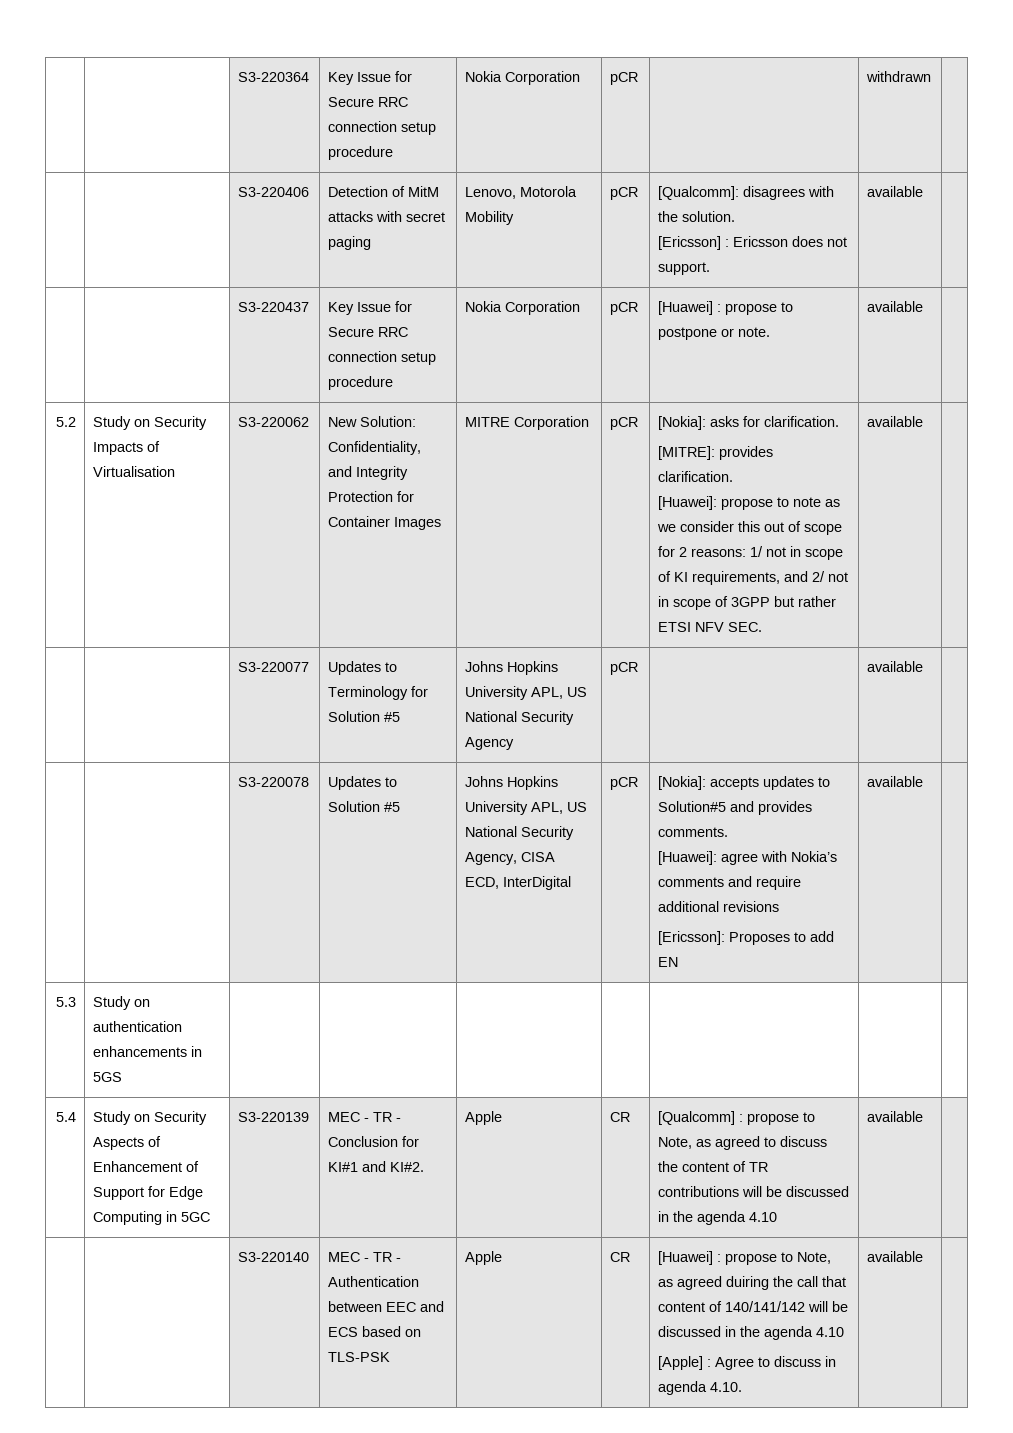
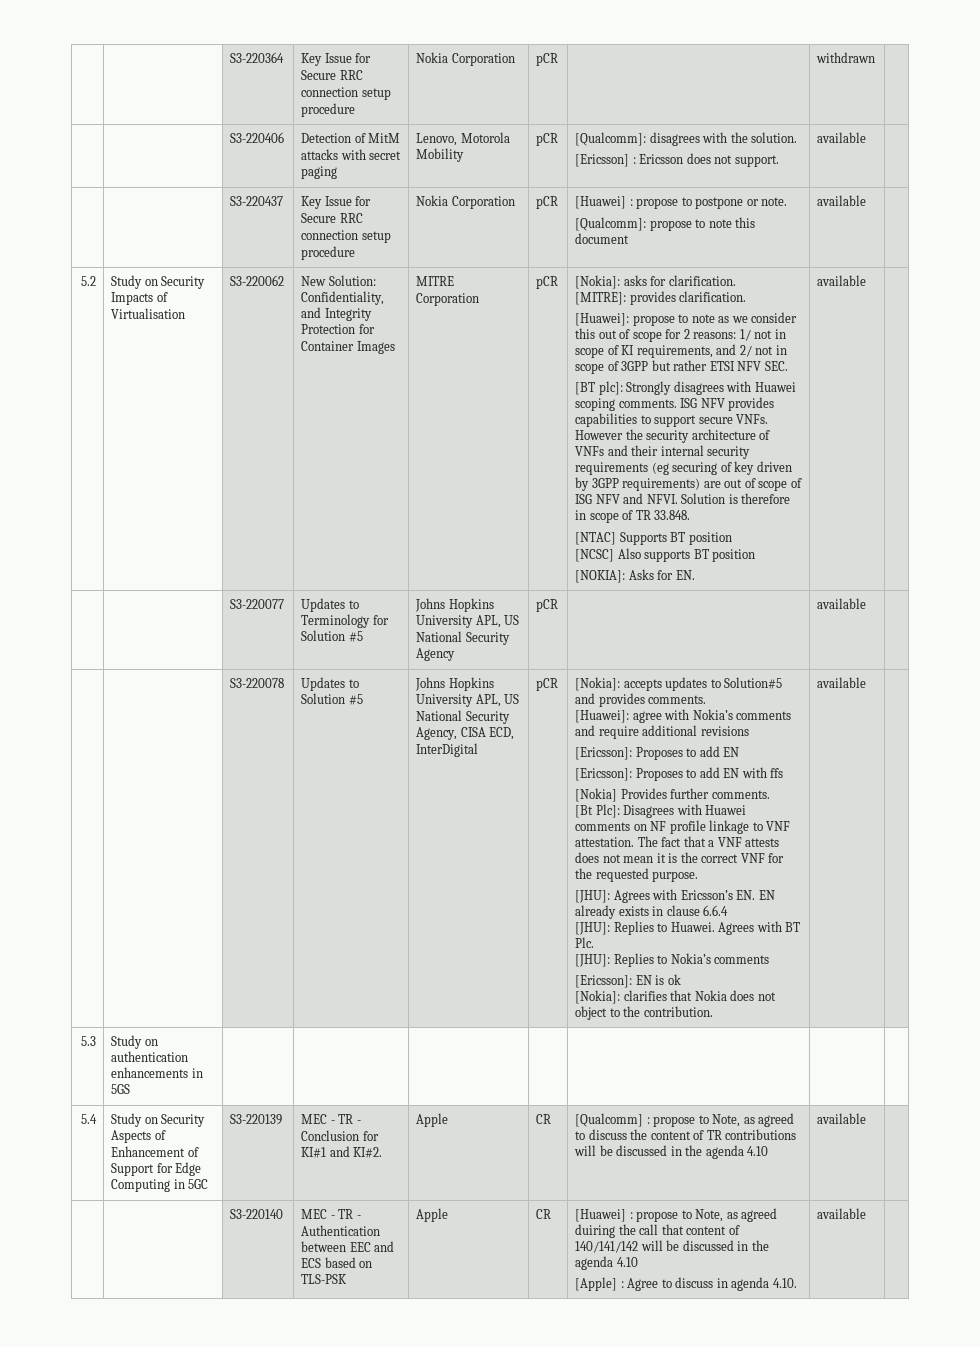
(771, 332) none -> [575,217,756,231] [575,233,630,244] // [Qualcomm]: propose to note this document
(763, 627) none -> [575,381,796,395] [575,397,775,411] [575,413,769,427] [575,429,771,443] [575,445,751,459] [575,461,792,475] [575,477,802,491] [575,493,791,504] [575,510,691,523] [575,532,732,545] [575,548,756,562] [575,569,695,583] // [BT plc]: Strongly disagrees with Huawei scoping comments. ISG NFV provides capabilities to support secure VNFs. However the security architecture of VNFs and their internal security requirements (eg securing of key driven by 3GPP requirements) are out of scope of ISG NFV and NFVI. Solution is therefore in scope of TR 33.848. // [NTAC] Supports BT position // [NCSC] Also supports BT position // [NOKIA]: Asks for EN.
(679, 962) none -> [575,767,784,781] [575,788,770,802] [575,804,747,818] [575,820,791,834] [575,836,780,847] [575,852,785,863] [575,868,699,882] [575,889,775,903] [575,905,729,919] [575,921,801,935] [575,937,595,948] [575,953,770,967] [575,974,681,988] [575,990,776,1004] [575,1006,713,1020] // [Ericsson]: Proposes to add EN with ffs // [Nokia] Provides further comments. // [Bt Plc]: Disagrees with Huawei comments on NF profile linkage to VNF attestation. The fact that a VNF attests does not mean it is the correct VNF for the requested purpose. // [JHU]: Agrees with Ericsson’s EN. EN already exists in clause 6.6.4 // [JHU]: Replies to Huawei. Agrees with BT Plc. // [JHU]: Replies to Nokia’s comments // [Ericsson]: EN is ok // [Nokia]: clarifies that Nokia does not object to the contribution.

